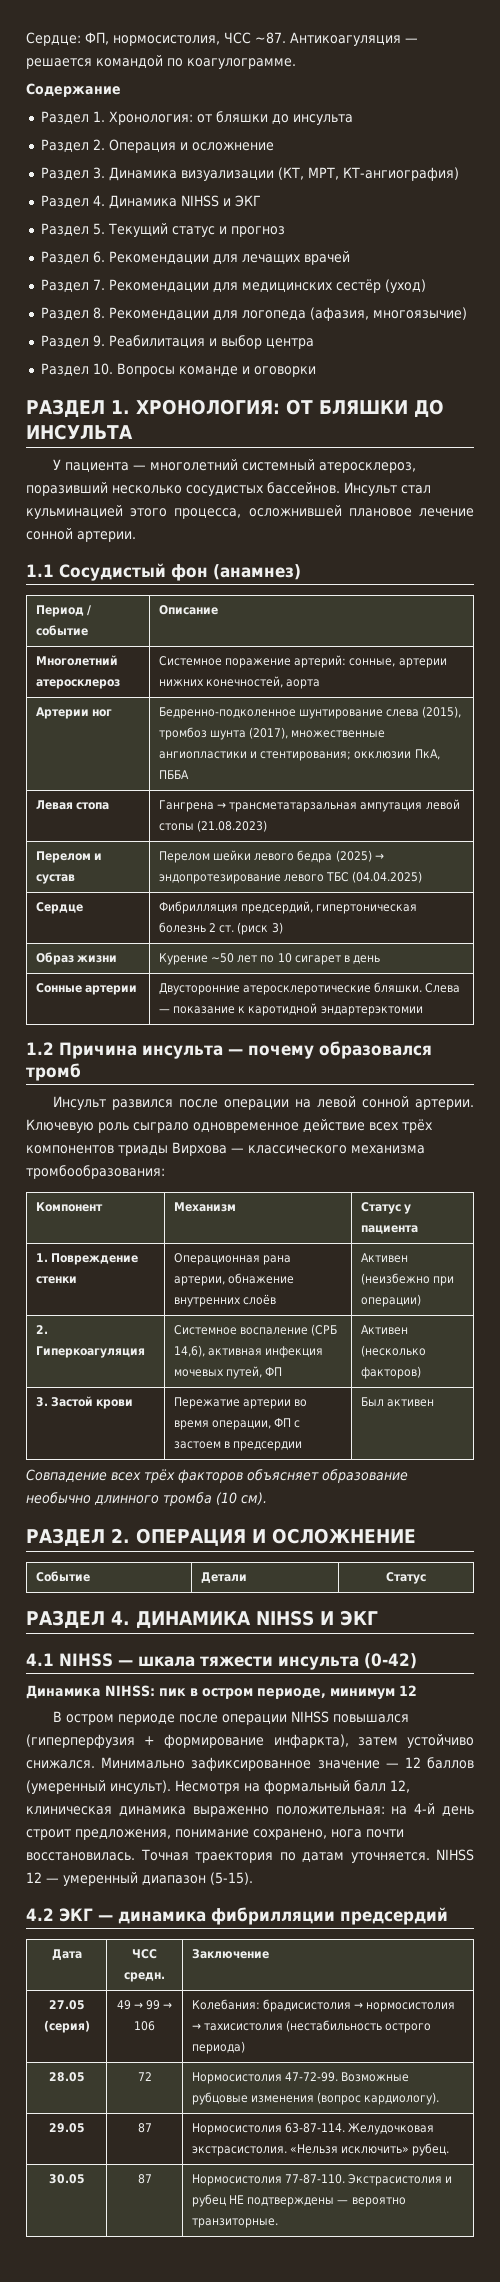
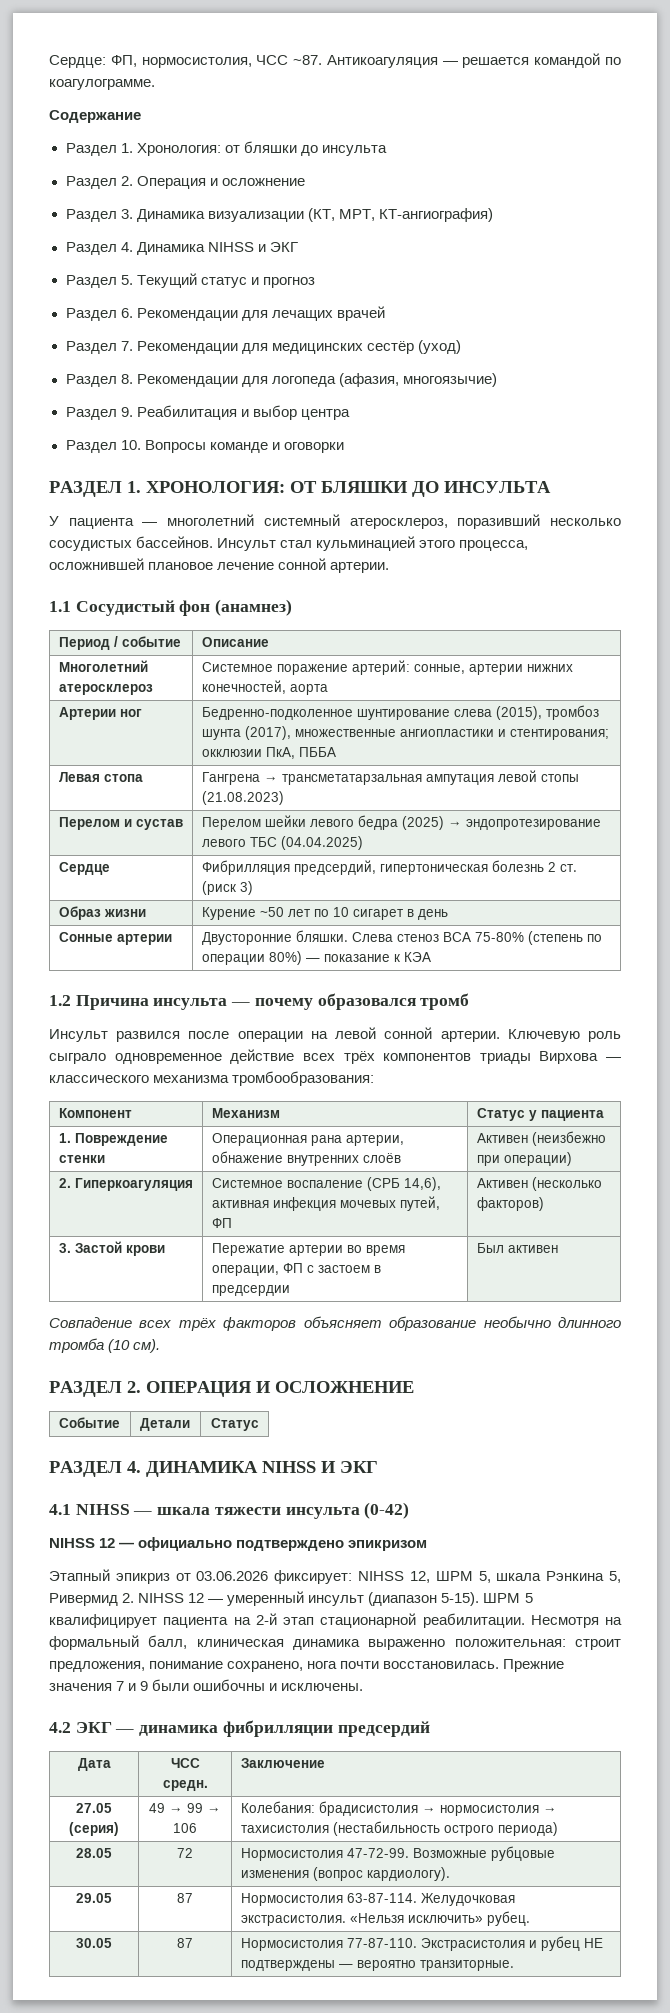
[242,985,371,995] атеросклеротические -> (292, 938) none
(461, 988) none -> [396,931,602,945] [201,951,302,965] стеноз ВСА 75-80% (степень по операции 80%)
[248,1003,423,1016] каротидной эндартерэктомии -> [403,952,431,962] КЭА
[26,1685,417,1700] [53,1711,410,1725] [26,1734,474,1748] [26,1757,475,1771] [26,1780,171,1794] Динамика NIHSS: пик в остром периоде, минимум 12 // В остром периоде после операции NIHSS повышался (гиперперфузия + формирование инфаркта), затем устойчиво снижался. Минимально зафиксированное значение — 12 баллов (умеренный инсульт). -> [49,1537,428,1551] [49,1569,621,1584] [49,1591,533,1606] [49,1613,525,1628] NIHSS 12 — официально подтверждено эпикризом // Этапный эпикриз от 03.06.2026 фиксирует: NIHSS 12, ШРМ 5, шкала Рэнкина 5, Ривермид 2. NIHSS 12 — умеренный инсульт (диапазон 5-15). ШРМ 5 квалифицирует пациента на 2-й этап стационарной реабилитации.
[354,1780,410,1793] балл 12, -> [148,1635,188,1649] балл,
[391,1803,474,1816] на 4-й день -> (566, 1643) none
[140,1849,474,1863] [26,1872,253,1886] Точная траектория по датам уточняется. NIHSS 12 — умеренный диапазон (5-15). -> [503,1659,565,1672] [49,1679,364,1691] Прежние значения 7 и 9 были ошибочны и исключены.

